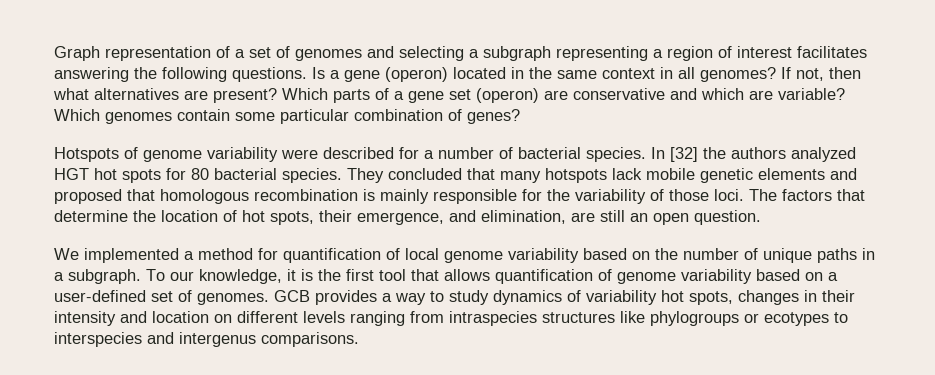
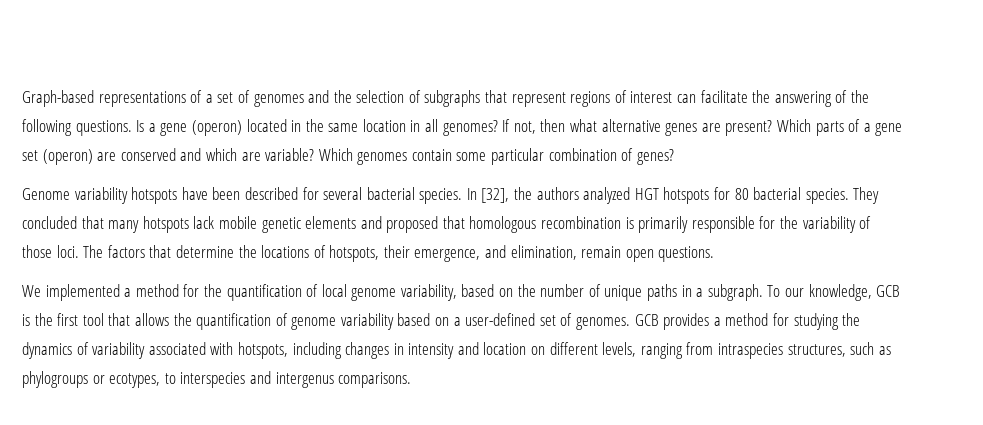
[54,46,211,61] Graph representation -> [22,90,186,107] Graph-based representations
[399,46,867,61] [54,67,129,82] selecting a subgraph representing a region of interest facilitates answering -> [333,90,848,107] the selection of subgraphs that represent regions of interest can facilitate the answering of
[602,68,655,79] context -> [362,119,406,132] location
[94,88,179,100] alternatives -> [601,119,698,136] alternative genes
[573,88,665,100] conservative -> [120,148,176,161] conserved
[54,147,513,162] Hotspots of genome variability were described for a number of -> [22,187,363,204] Genome variability hotspots have been described for several
[670,147,698,162] [32] -> [481,188,510,203] [32],
[94,168,161,183] hot spots -> [663,187,710,204] hotspots
[380,189,429,204] mainly -> [638,216,689,233] primarily
[161,210,761,225] location of hot spots, their emergence, and elimination, are still an open question. -> [261,245,715,262] locations of hotspots, their emergence, and elimination, remain open questions.
(278, 254) none -> [203,284,222,297] the
[508,248,579,263] variability -> [400,284,457,301] variability,
[287,269,296,281] it -> [876,285,901,297] GCB
(490, 275) none -> [173,313,192,326] the
[395,290,733,305] way to study dynamics of variability hot spots, -> [725,313,861,330] [22,342,342,359] method for studying the dynamics of variability associated with hotspots, including
[822,290,855,302] their -> (404, 349) none
[303,311,345,323] levels -> [602,342,637,357] levels,
[542,311,645,323] structures like -> [787,342,891,357] structures, such as
[764,312,829,326] ecotypes -> [109,373,161,388] ecotypes,

